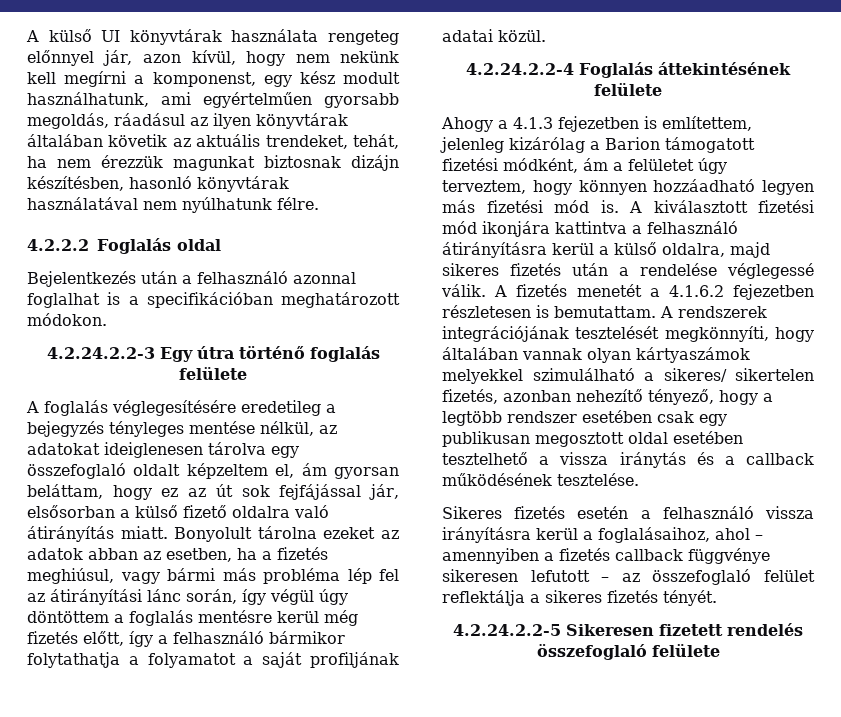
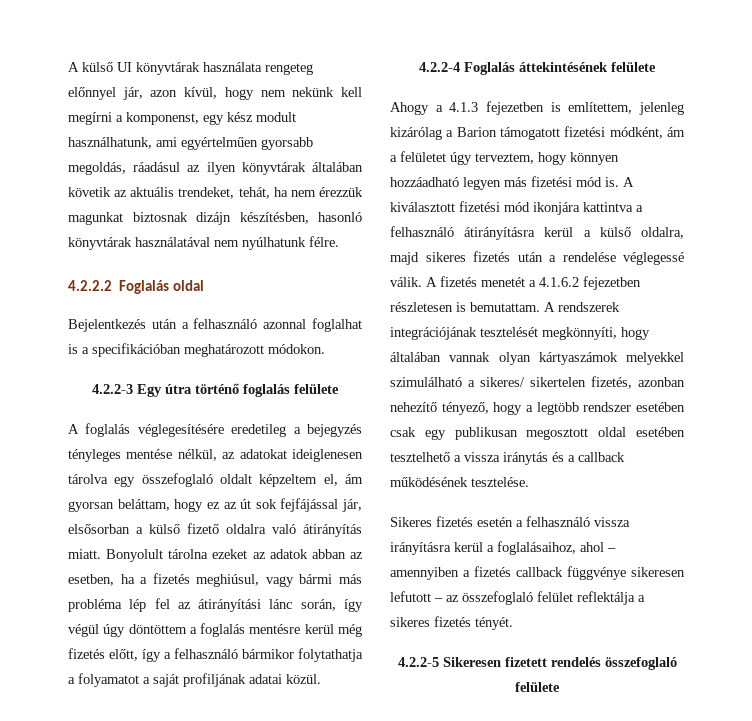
[46,347,155,359] 4.2.24.2.2-3 -> [92,384,133,394] 4.2.2-3
[466,63,575,75] 4.2.24.2.2-4 -> [419,62,460,72] 4.2.2-4
[453,624,561,636] 4.2.24.2.2-5 -> [397,657,439,667] 4.2.2-5

